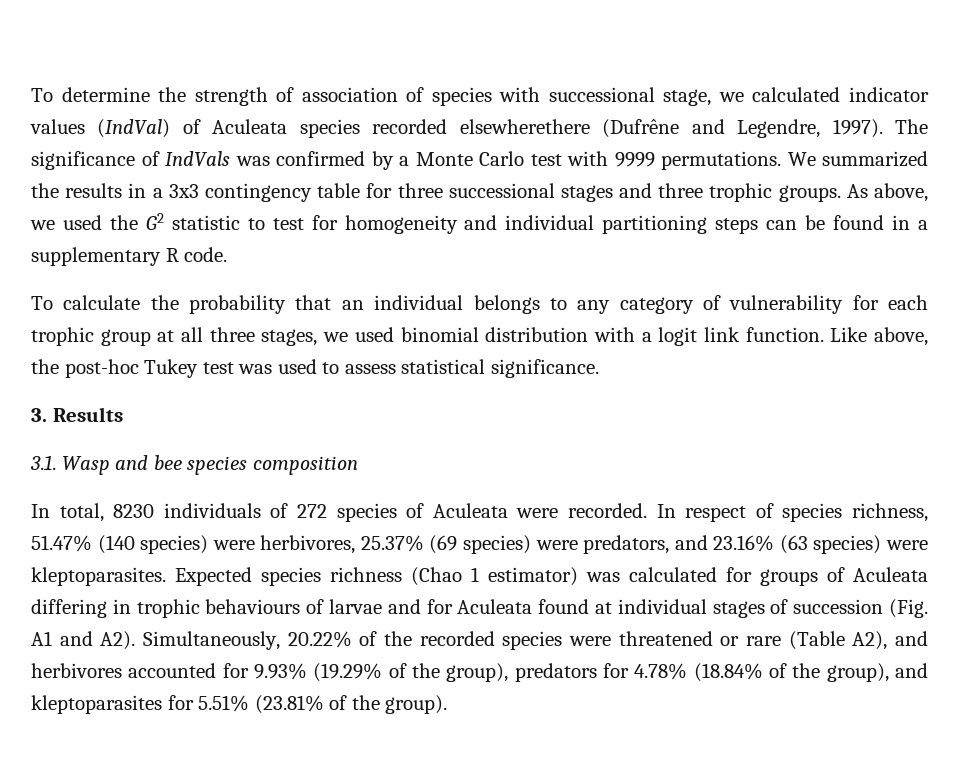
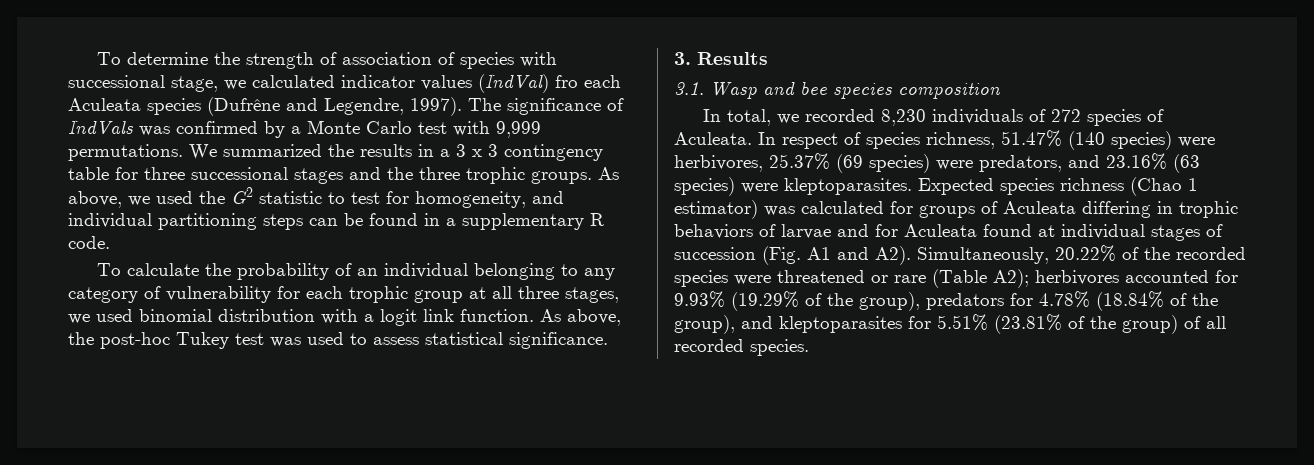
[182,119,590,138] of Aculeata species recorded elsewherethere -> [555,75,621,88] [68,98,201,115] fro each Aculeata species
[614,152,655,167] 9999 -> [496,121,541,138] 9,999
[168,184,199,198] 3x3 -> [456,144,498,157] 3 x 3
(653, 190) none -> [387,167,413,180] the
[344,215,458,234] homogeneity -> [415,191,526,208] homogeneity,
[295,295,332,310] that -> [334,263,352,276] of
[473,295,540,314] belongs -> [473,263,555,280] belonging
[830,327,868,342] Like -> [540,309,561,322] As
[113,504,155,518] 8230 -> [776,109,926,126] we recorded 8,230
[432,503,648,518] Aculeata were recorded. -> [674,132,752,145] Aculeata.
[205,599,301,614] behaviours -> [674,224,753,239] behaviors
[852,631,928,650] A2), and -> [993,269,1029,288] A2);
[385,695,448,714] group). -> [1122,315,1226,334] [674,339,809,356] group) of all recorded species.

